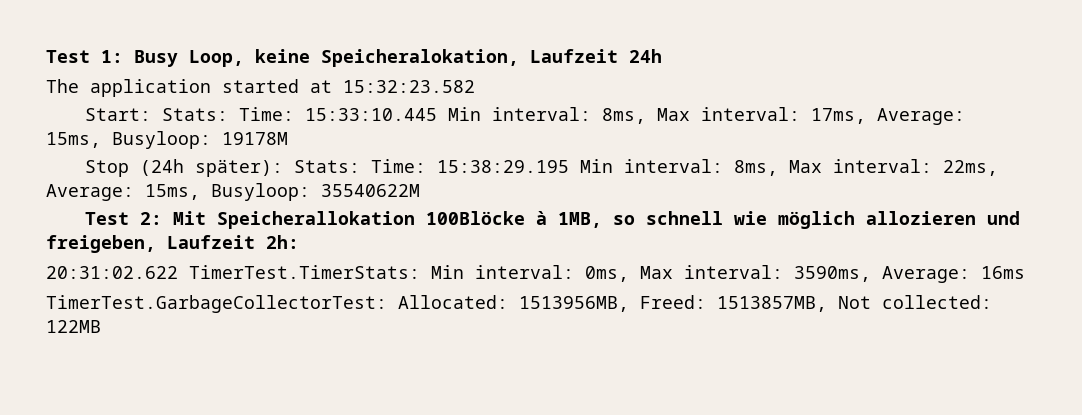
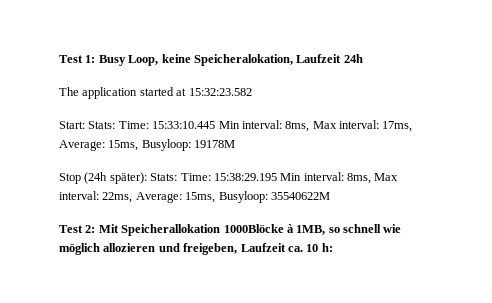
[426,211,526,225] 100Blöcke -> [223,224,284,233] 1000Blöcke
[266,235,299,249] [46,265,1025,283] [46,295,992,313] [46,320,101,333] 2h: // 20:31:02.622 TimerTest.TimerStats: Min interval: 0ms, Max interval: 3590ms, Average: 16ms // TimerTest.GarbageCollectorTest: Allocated: 1513956MB, Freed: 1513857MB, Not collected: 122MB -> [287,243,333,252] ca. 10 h:

